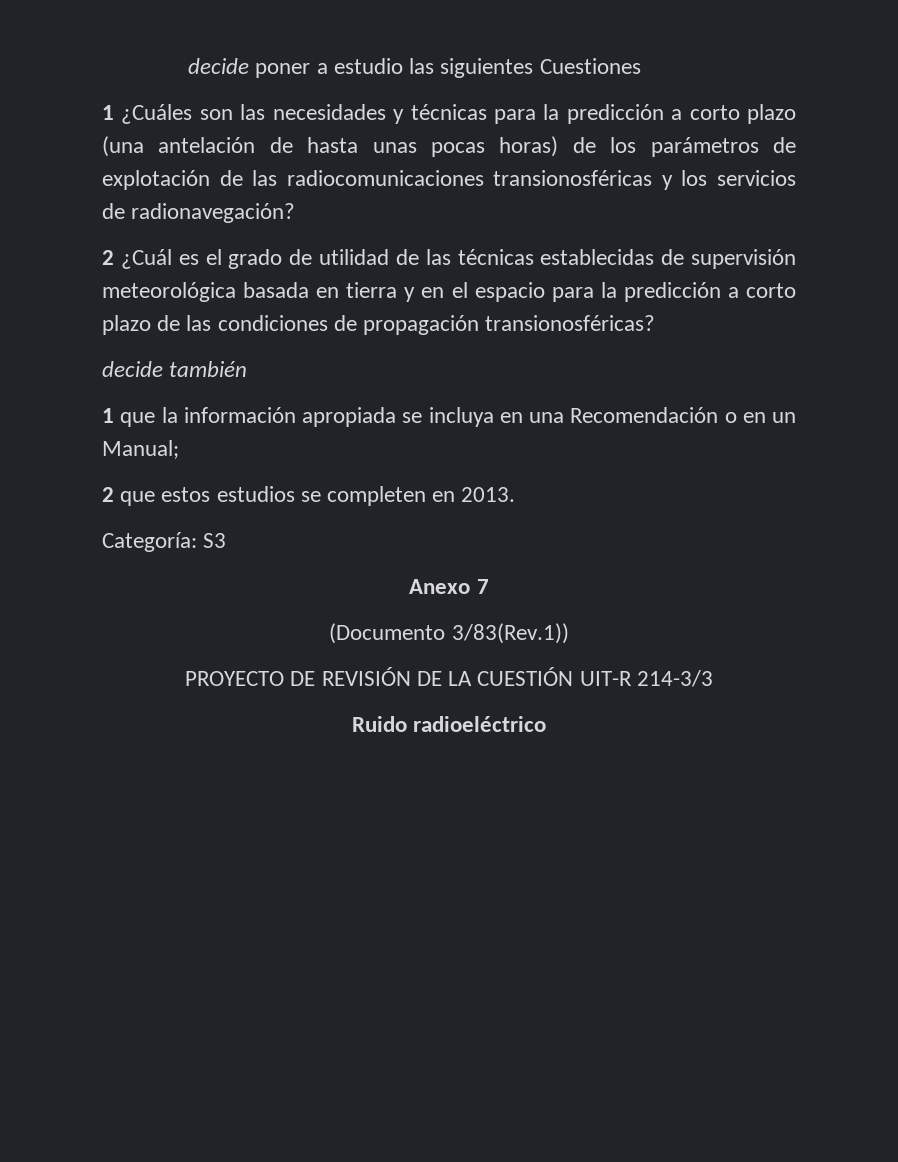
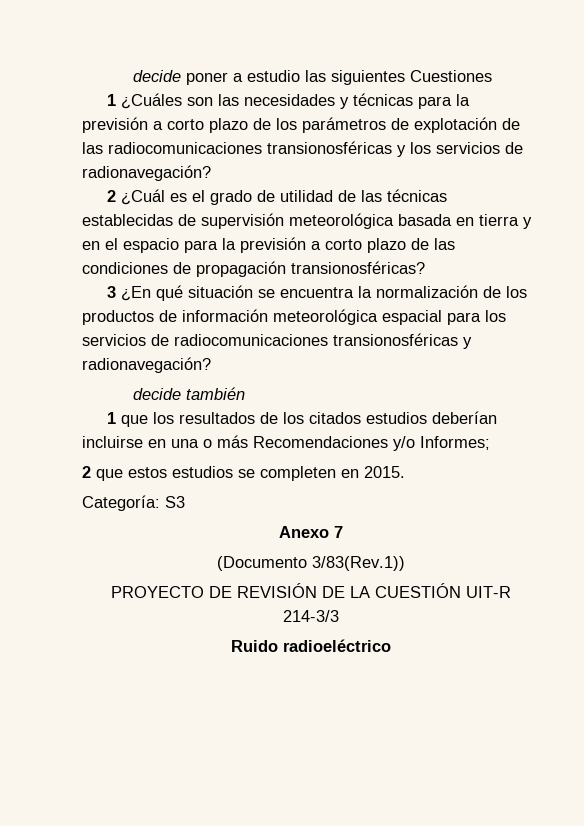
[566,104,796,124] [102,136,559,157] predicción a corto plazo (una antelación de hasta unas pocas horas) -> [82,117,248,133] previsión a corto plazo
[623,282,721,302] predicción -> [240,237,306,253] previsión
[102,361,248,377] [102,407,796,427] [102,440,179,459] decide también // 1 que la información apropiada se incluya en una Recomendación o en un Manual; -> [106,285,527,301] [82,309,506,325] [82,333,472,349] [82,357,211,373] [132,387,245,400] [106,411,497,427] [82,435,490,451] 3 ¿En qué situación se encuentra la normalización de los productos de información meteorológica espacial para los servicios de radiocomunicaciones transionosféricas y radionavegación? // decide también // 1 que los resultados de los citados estudios deberían incluirse en una o más Recomendaciones y/o Informes;
[461,487,516,502] 2013. -> [364,466,405,478] 2015.

